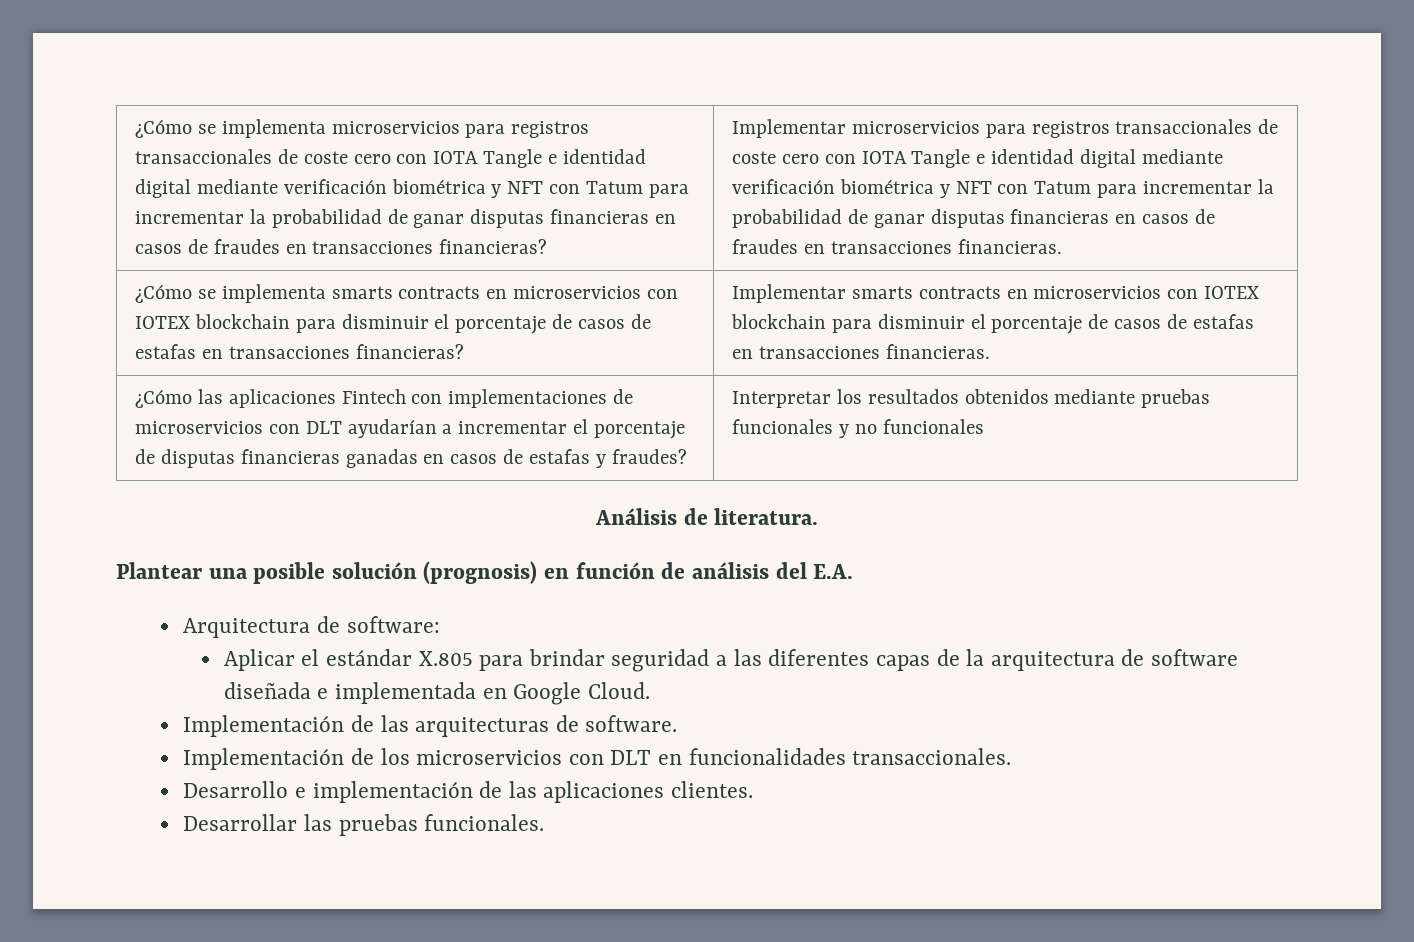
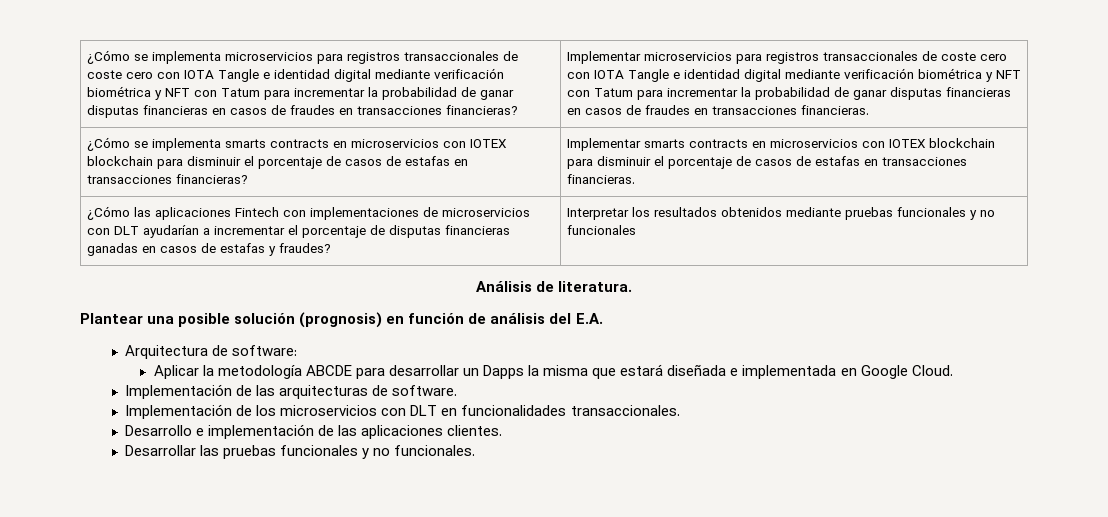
[301,649,1238,672] el estándar X.805 para brindar seguridad a las diferentes capas de la arquitectura de software -> [202,364,664,379] la metodología ABCDE para desarrollar un Dapps la misma que estará
(418, 825) none -> [280,445,391,459] funcionales y no

